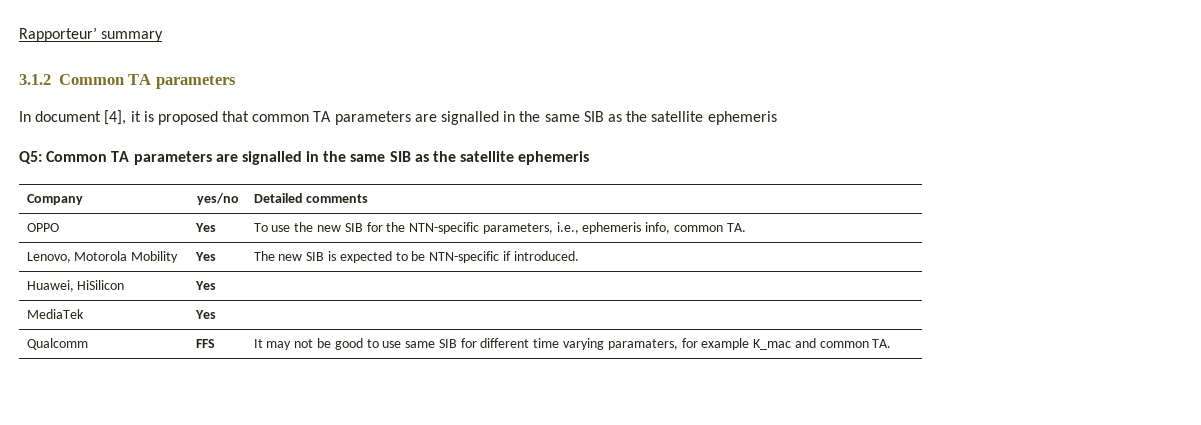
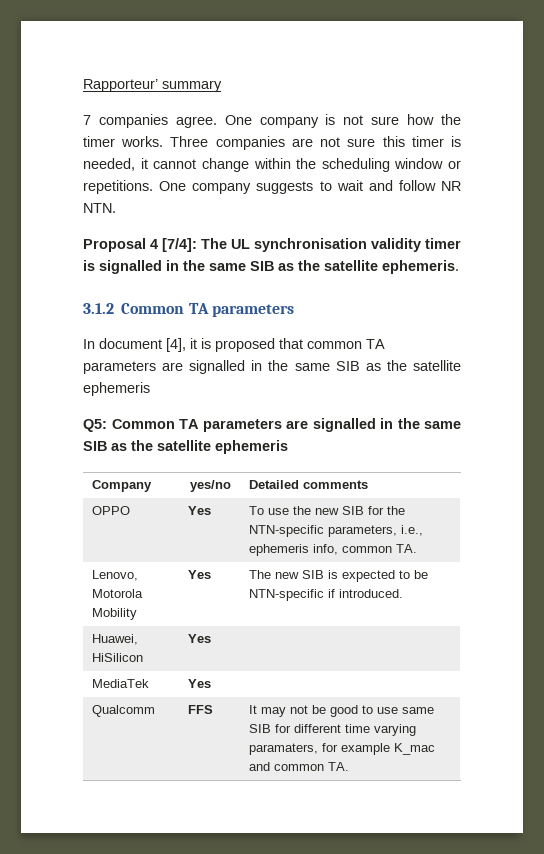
(164, 36) none -> [83,114,462,128] [83,136,462,150] [83,158,461,172] [83,180,461,194] [83,203,116,213] [83,238,461,252] [83,260,459,274] // 7 companies agree. One company is not sure how the timer works. Three companies are not sure this timer is needed, it cannot change within the scheduling window or repetitions. One company suggests to wait and follow NR NTN. // Proposal 4 [7/4]: The UL synchronisation validity timer is signalled in the same SIB as the satellite ephemeris.

